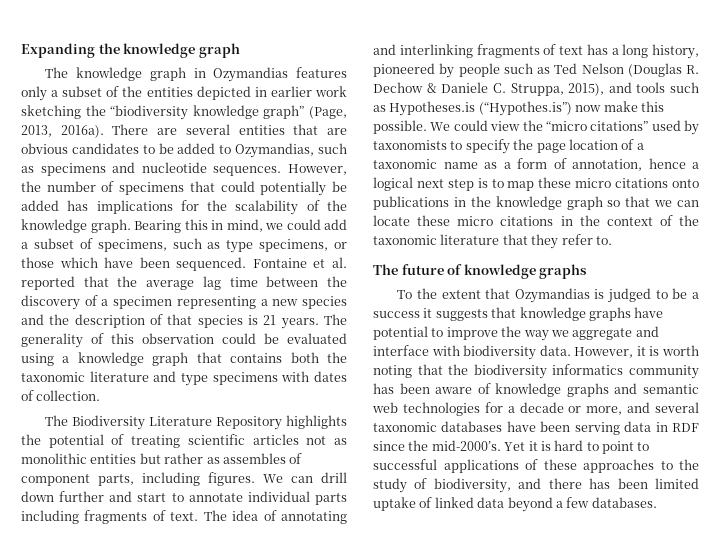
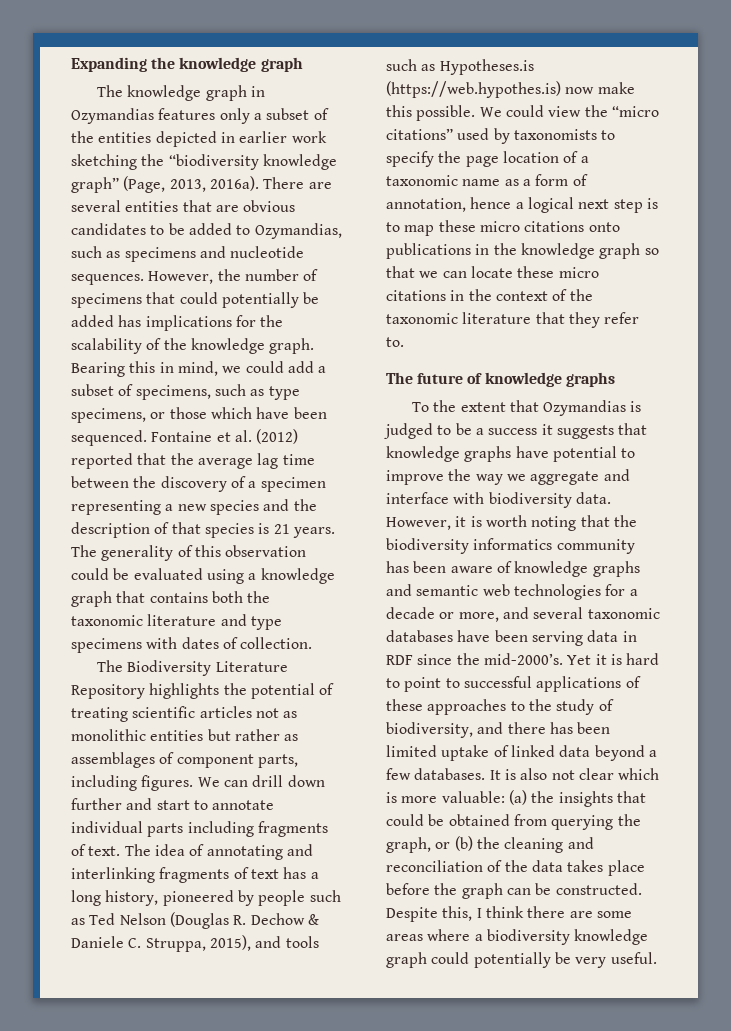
(347, 262) none -> [256,429,299,444] (2012)
[222,453,286,464] assembles -> [71,752,155,768] assemblages
[478,101,572,116] (“Hypothes.is”) -> [386,81,561,98] (https://web.hypothes.is)
(657, 502) none -> [489,768,660,780] [386,790,646,807] [386,814,641,830] [386,836,594,853] [386,860,645,876] [386,883,642,899] [386,906,632,922] [386,929,649,945] [386,952,657,968] It is also not clear which is more valuable: (a) the insights that could be obtained from querying the graph, or (b) the cleaning and reconciliation of the data takes place before the graph can be constructed. Despite this, I think there are some areas where a biodiversity knowledge graph could potentially be very useful.

